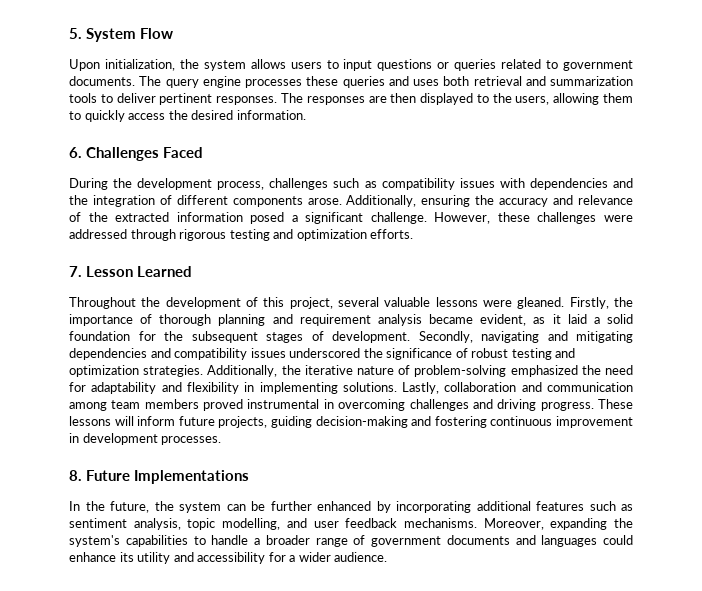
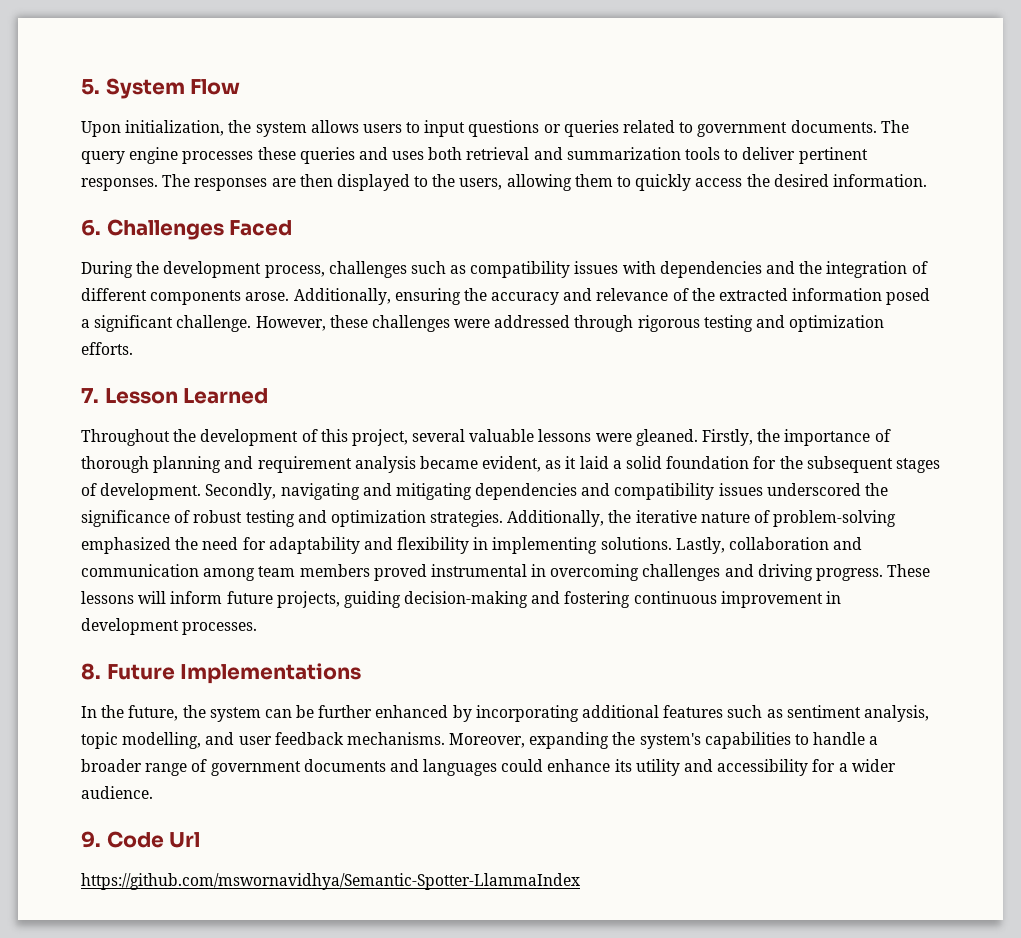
(388, 557) none -> [81,831,201,848] [81,873,580,890] // 9. Code Url // https://github.com/mswornavidhya/Semantic-Spotter-LlammaIndex

